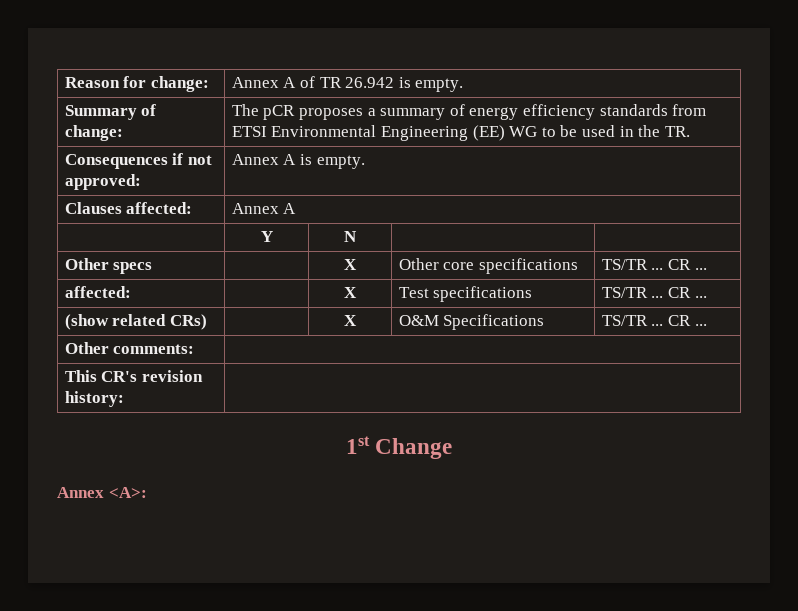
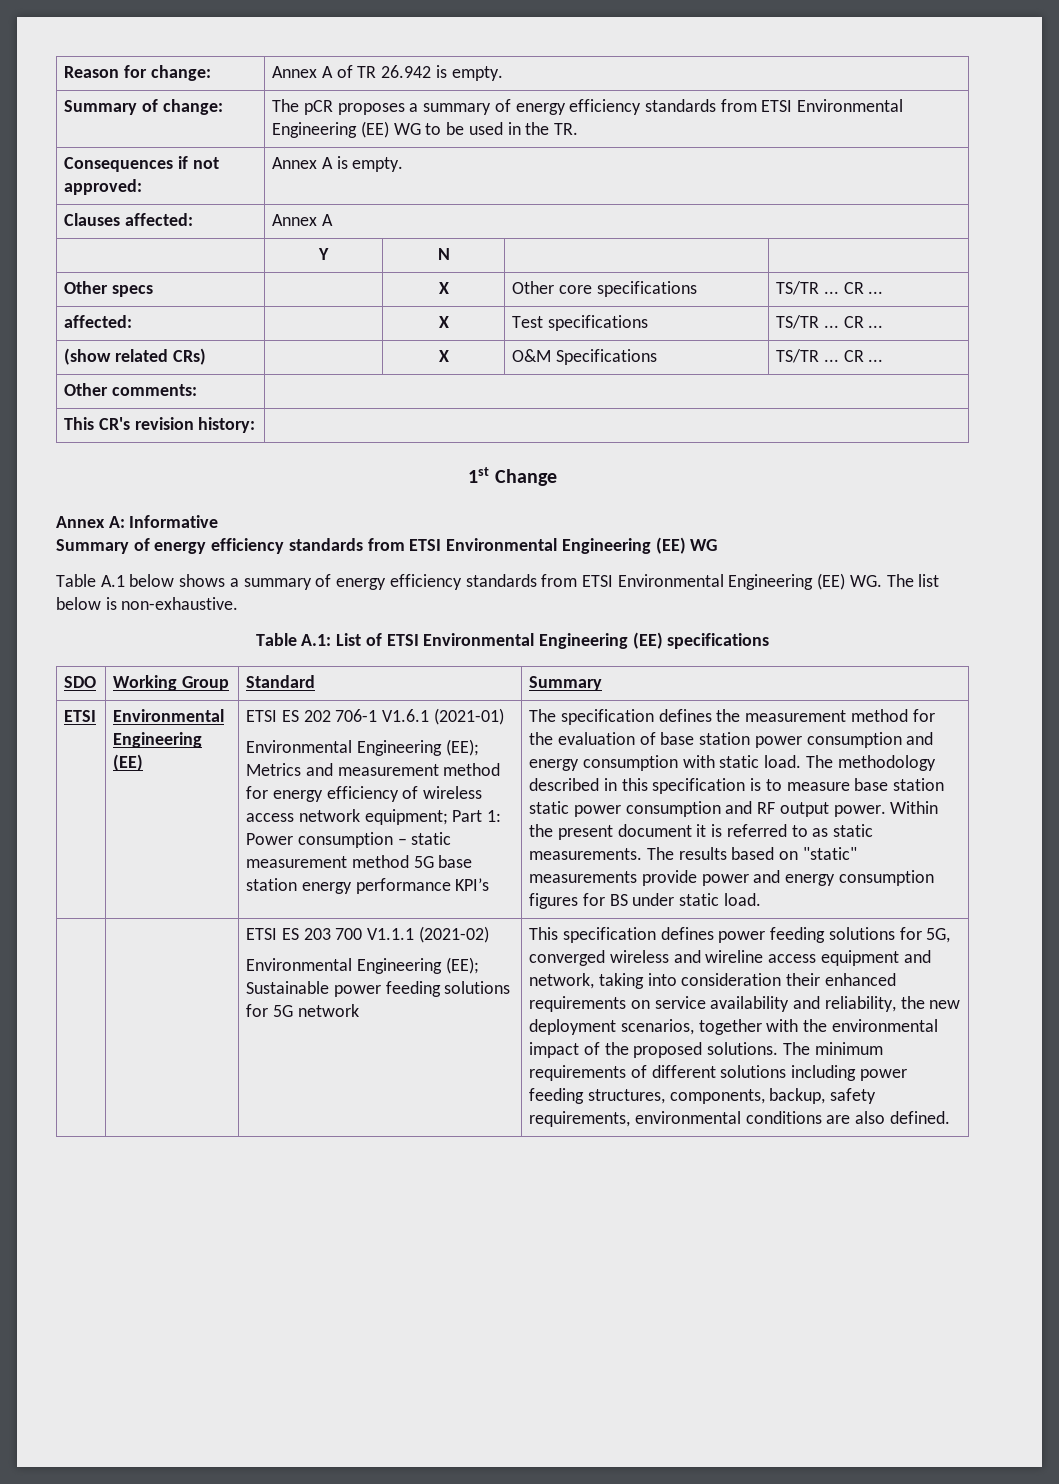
[108,487,147,498] <A>: -> [108,515,219,528] [56,537,718,554] [56,573,940,590] [56,597,239,610] [255,632,770,649] [64,676,97,688] [113,675,229,691] [246,675,316,688] [529,676,603,691] [64,710,97,722] [113,709,225,722] [113,732,203,748] [113,754,144,771] [246,708,504,725] [246,739,479,756] [246,763,501,776] [246,786,483,802] [246,809,502,825] [246,832,452,848] [246,855,473,868] [246,878,490,894] [529,709,935,725] [529,732,934,748] [529,755,936,771] [529,778,944,794] [529,801,939,817] [529,824,873,840] [529,847,857,860] [529,870,934,886] [529,893,761,909] [246,926,489,943] [246,957,479,974] [246,981,511,997] [246,1004,359,1017] [529,927,951,943] [529,950,931,966] [529,973,896,989] [529,996,961,1012] [529,1019,938,1035] [529,1042,883,1058] [529,1065,907,1081] [529,1088,877,1104] [529,1111,950,1127] A: Informative // Summary of energy efficiency standards from ETSI Environmental Engineering (EE) WG // Table A.1 below shows a summary of energy efficiency standards from ETSI Environmental Engineering (EE) WG. The list below is non-exhaustive. // Table A.1: List of ETSI Environmental Engineering (EE) specifications // SDO | Working Group | Standard | Summary // ETSI | Environmental Engineering (EE) | ETSI ES 202 706-1 V1.6.1 (2021-01) // Environmental Engineering (EE); Metrics and measurement method for energy efficiency of wireless access network equipment; Part 1: Power consumption – static measurement method 5G base station energy performance KPI’s | The specification defines the measurement method for the evaluation of base station power consumption and energy consumption with static load. The methodology described in this specification is to measure base station static power consumption and RF output power. Within the present document it is referred to as static measurements. The results based on "static" measurements provide power and energy consumption figures for BS under static load. // | | ETSI ES 203 700 V1.1.1 (2021-02) // Environmental Engineering (EE); Sustainable power feeding solutions for 5G network | This specification defines power feeding solutions for 5G, converged wireless and wireline access equipment and network, taking into consideration their enhanced requirements on service availability and reliability, the new deployment scenarios, together with the environmental impact of the proposed solutions. The minimum requirements of different solutions including power feeding structures, components, backup, safety requirements, environmental conditions are also defined.

